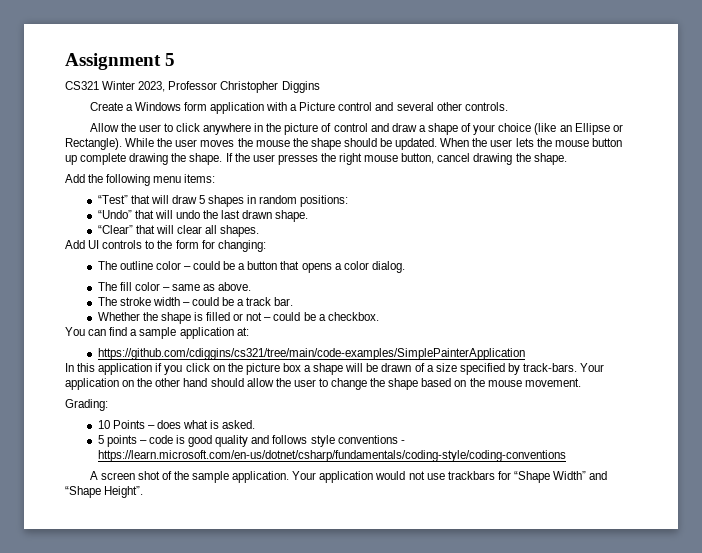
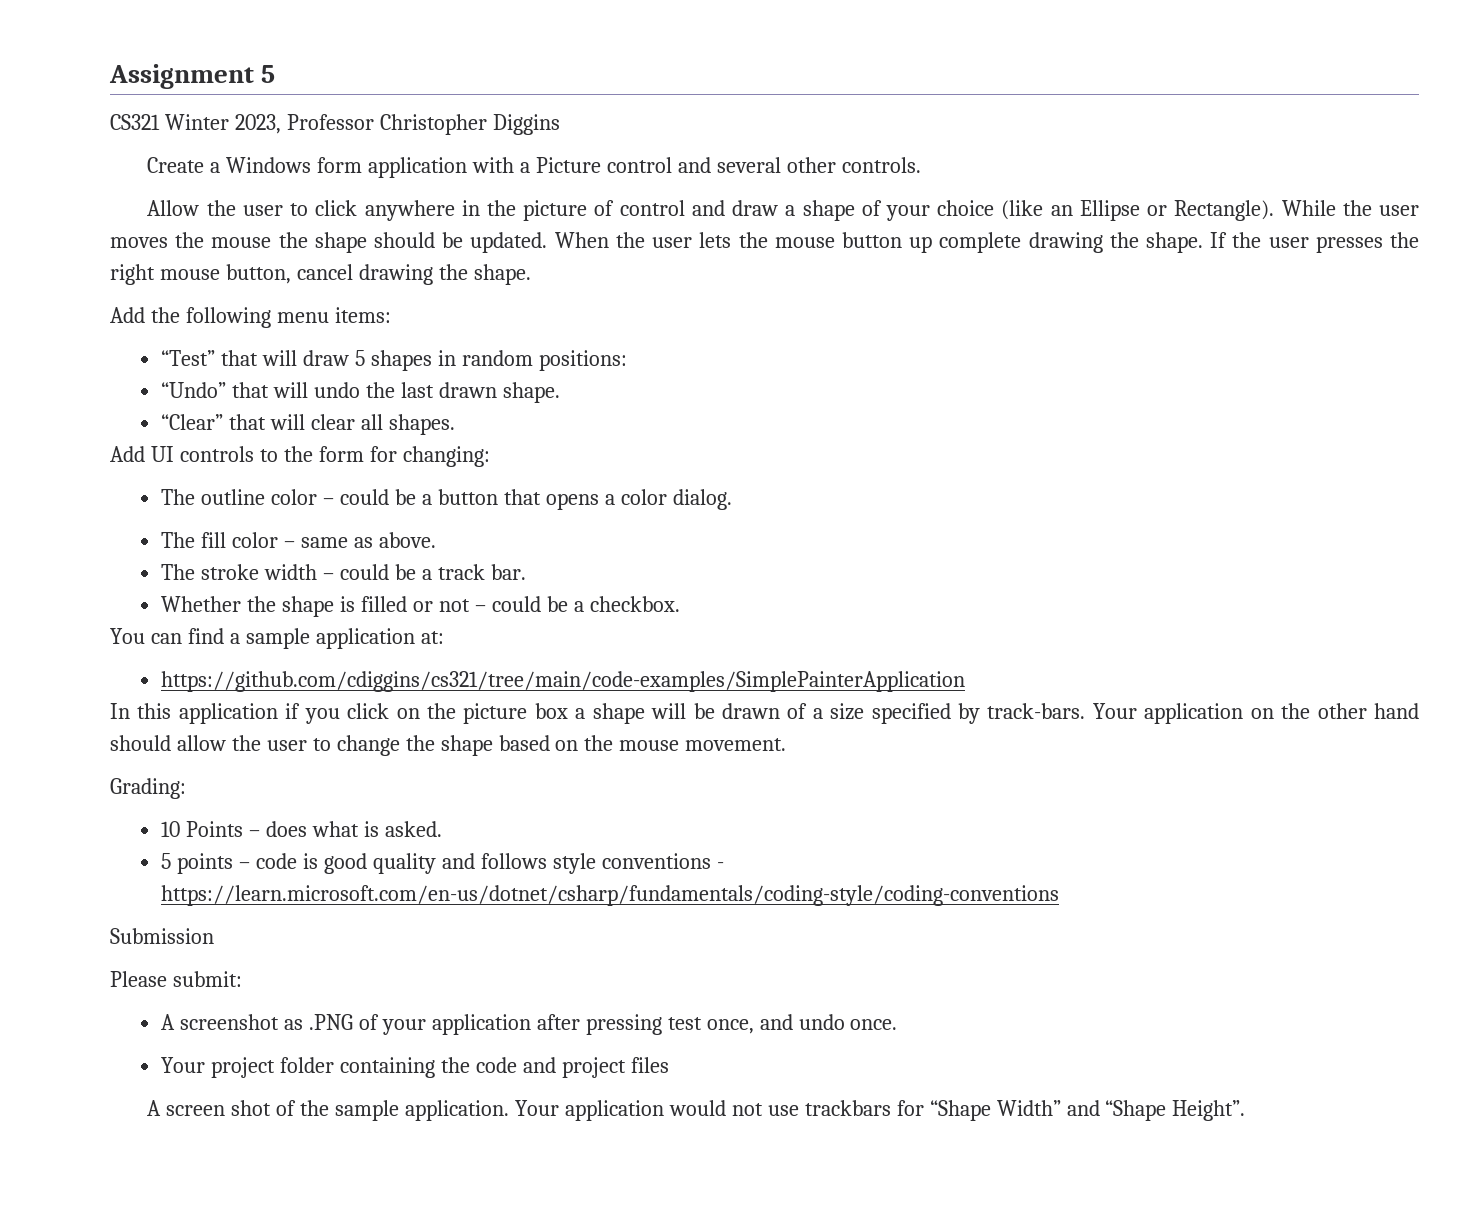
(566, 456) none -> [110,928,214,944] [110,971,242,987] [161,1014,898,1035] [161,1057,669,1078] // Submission // Please submit: // A screenshot as .PNG of your application after pressing test once, and undo once. // Your project folder containing the code and project files

